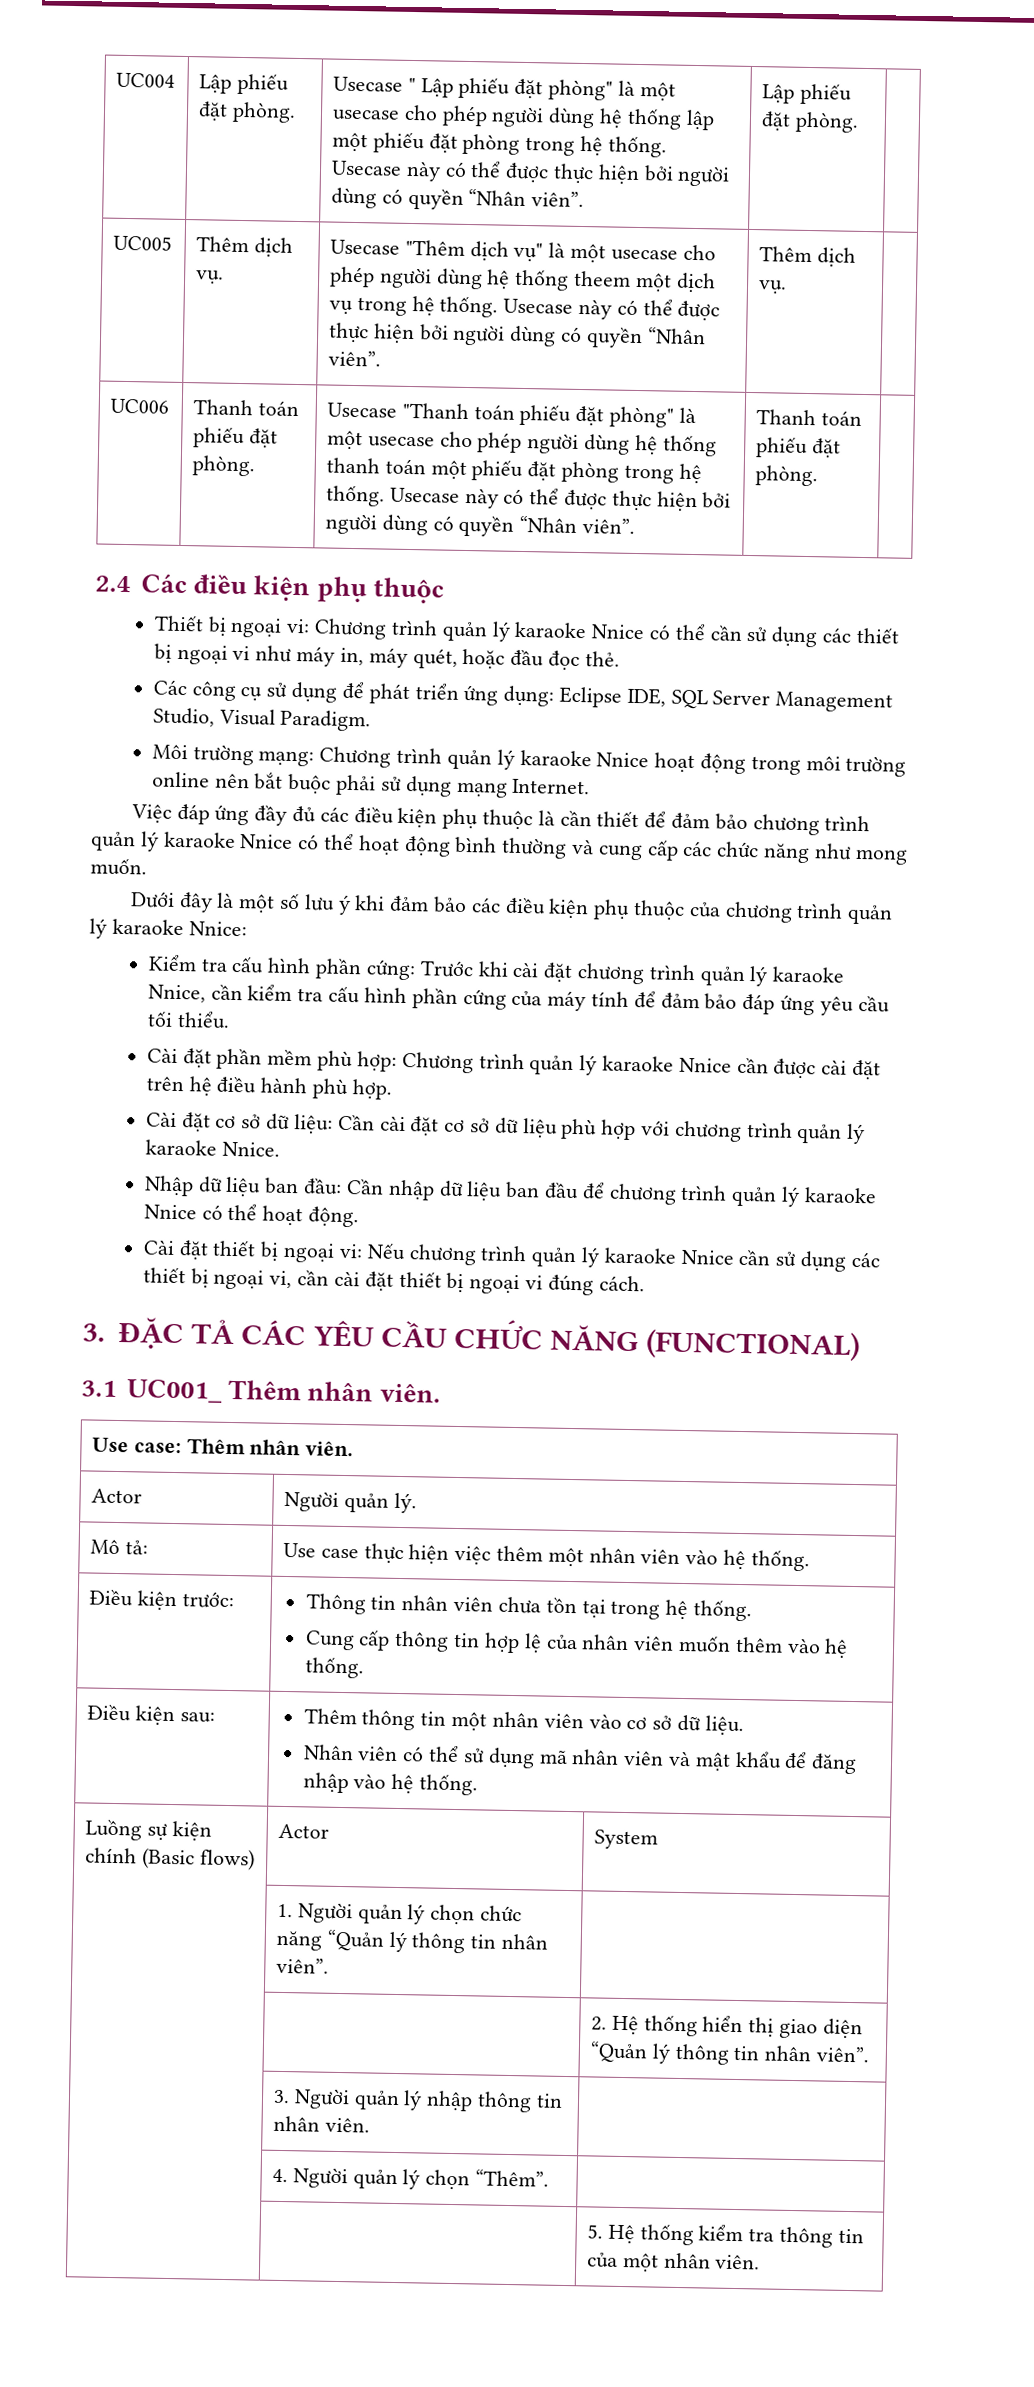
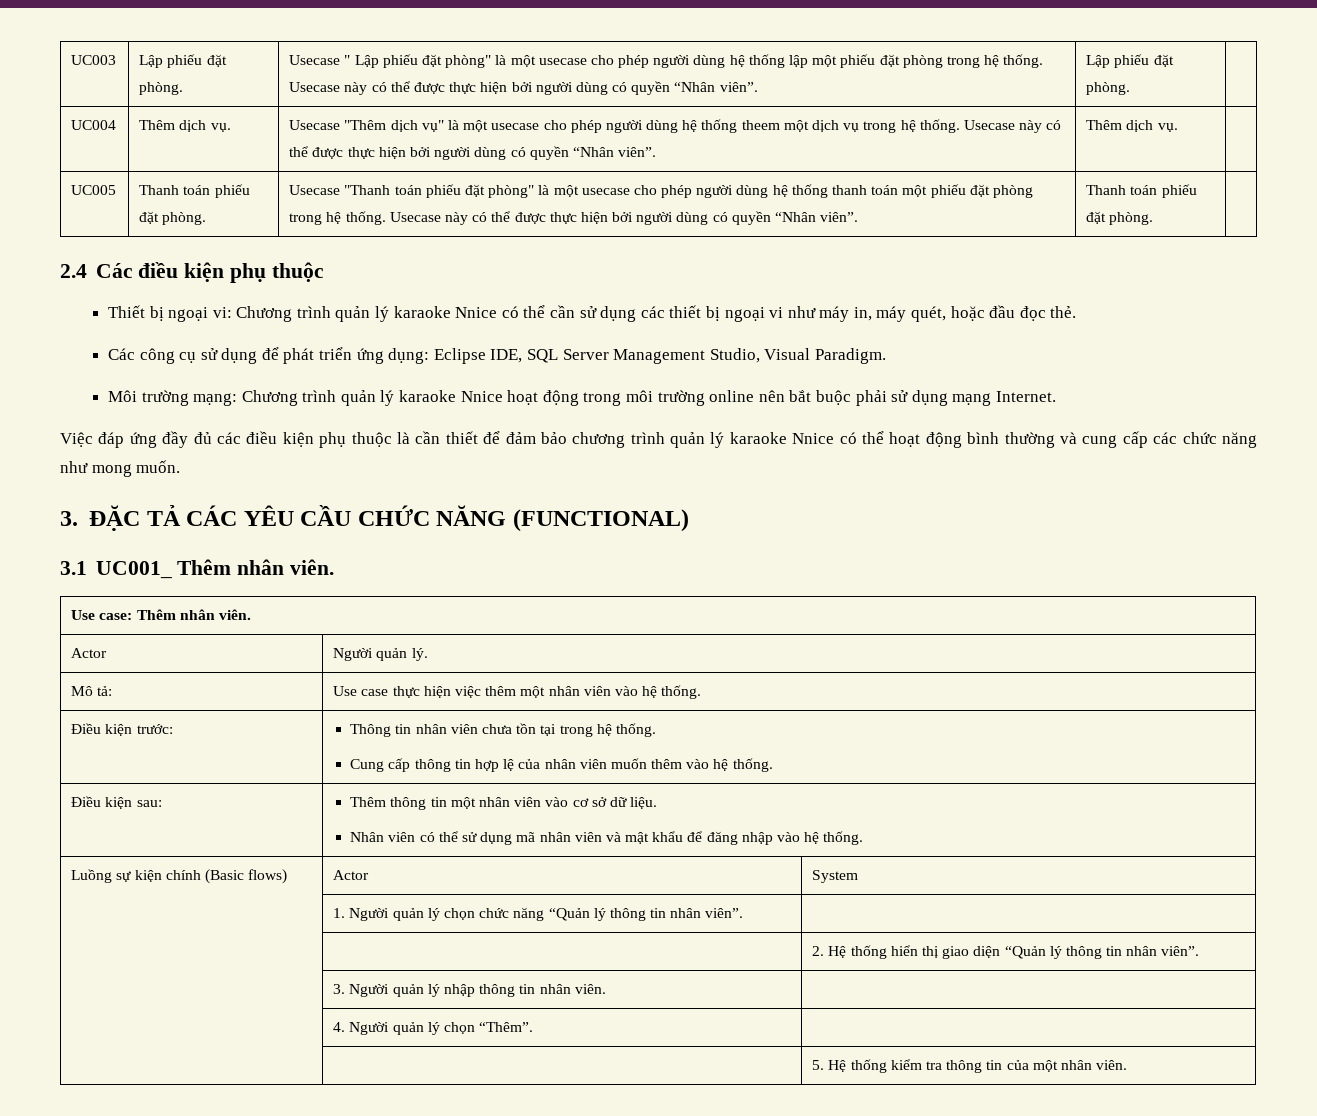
[116,72,176,88] UC004 -> [71,55,117,65] UC003
[113,235,173,251] UC005 -> [71,120,117,130] UC004
[110,398,170,414] UC006 -> [71,185,117,195] UC005
[129,891,894,925] [89,918,247,939] [147,954,846,987] [147,984,890,1016] [146,1010,230,1029] [146,1047,881,1081] [145,1076,392,1100] [145,1111,866,1145] [144,1139,280,1157] [143,1175,877,1207] [143,1203,360,1228] [142,1239,881,1272] [142,1267,645,1296] // Dưới đây là một số lưu ý khi đảm bảo các điều kiện phụ thuộc của chương trình quản lý karaoke Nnice: // Kiểm tra cấu hình phần cứng: Trước khi cài đặt chương trình quản lý karaoke Nnice, cần kiểm tra cấu hình phần cứng của máy tính để đảm bảo đáp ứng yêu cầu tối thiểu. // Cài đặt phần mềm phù hợp: Chương trình quản lý karaoke Nnice cần được cài đặt trên hệ điều hành phù hợp. // Cài đặt cơ sở dữ liệu: Cần cài đặt cơ sở dữ liệu phù hợp với chương trình quản lý karaoke Nnice. // Nhập dữ liệu ban đầu: Cần nhập dữ liệu ban đầu để chương trình quản lý karaoke Nnice có thể hoạt động. // Cài đặt thiết bị ngoại vi: Nếu chương trình quản lý karaoke Nnice cần sử dụng các thiết bị ngoại vi, cần cài đặt thiết bị ngoại vi đúng cách. -> (181, 466) none

